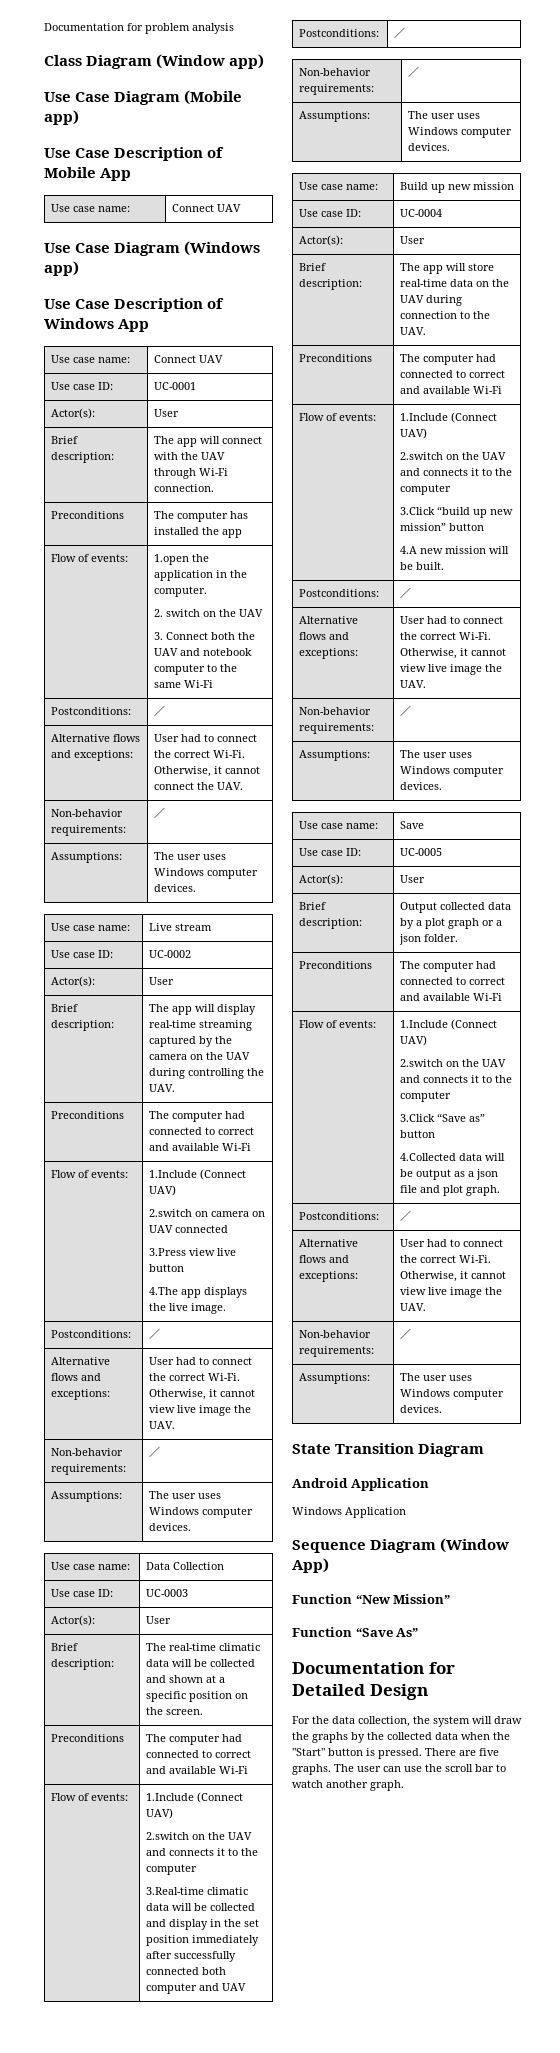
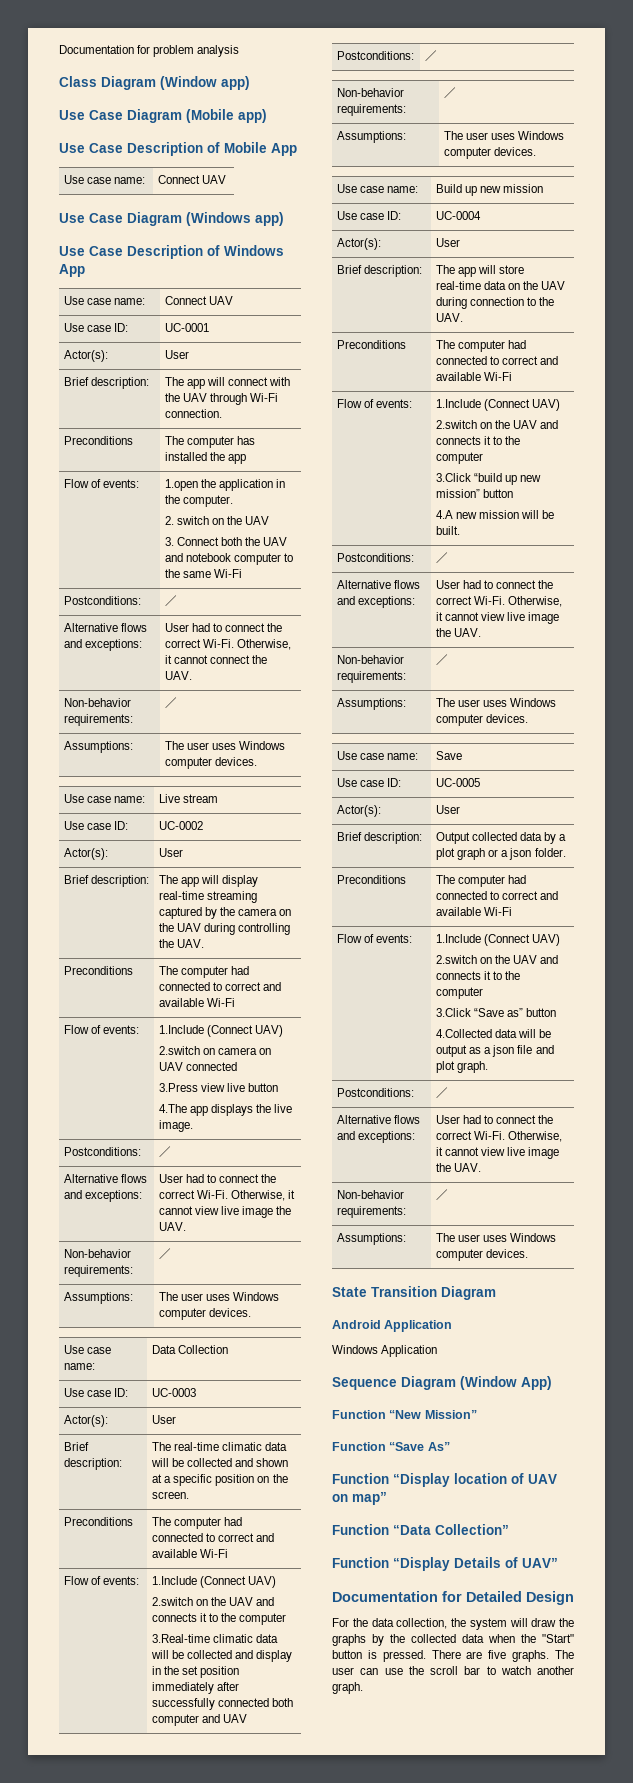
(419, 1632) none -> [332,1473,557,1487] [332,1492,387,1505] [332,1524,509,1535] [332,1557,558,1571] // Function “Display location of UAV on map” // Function “Data Collection” // Function “Display Details of UAV”

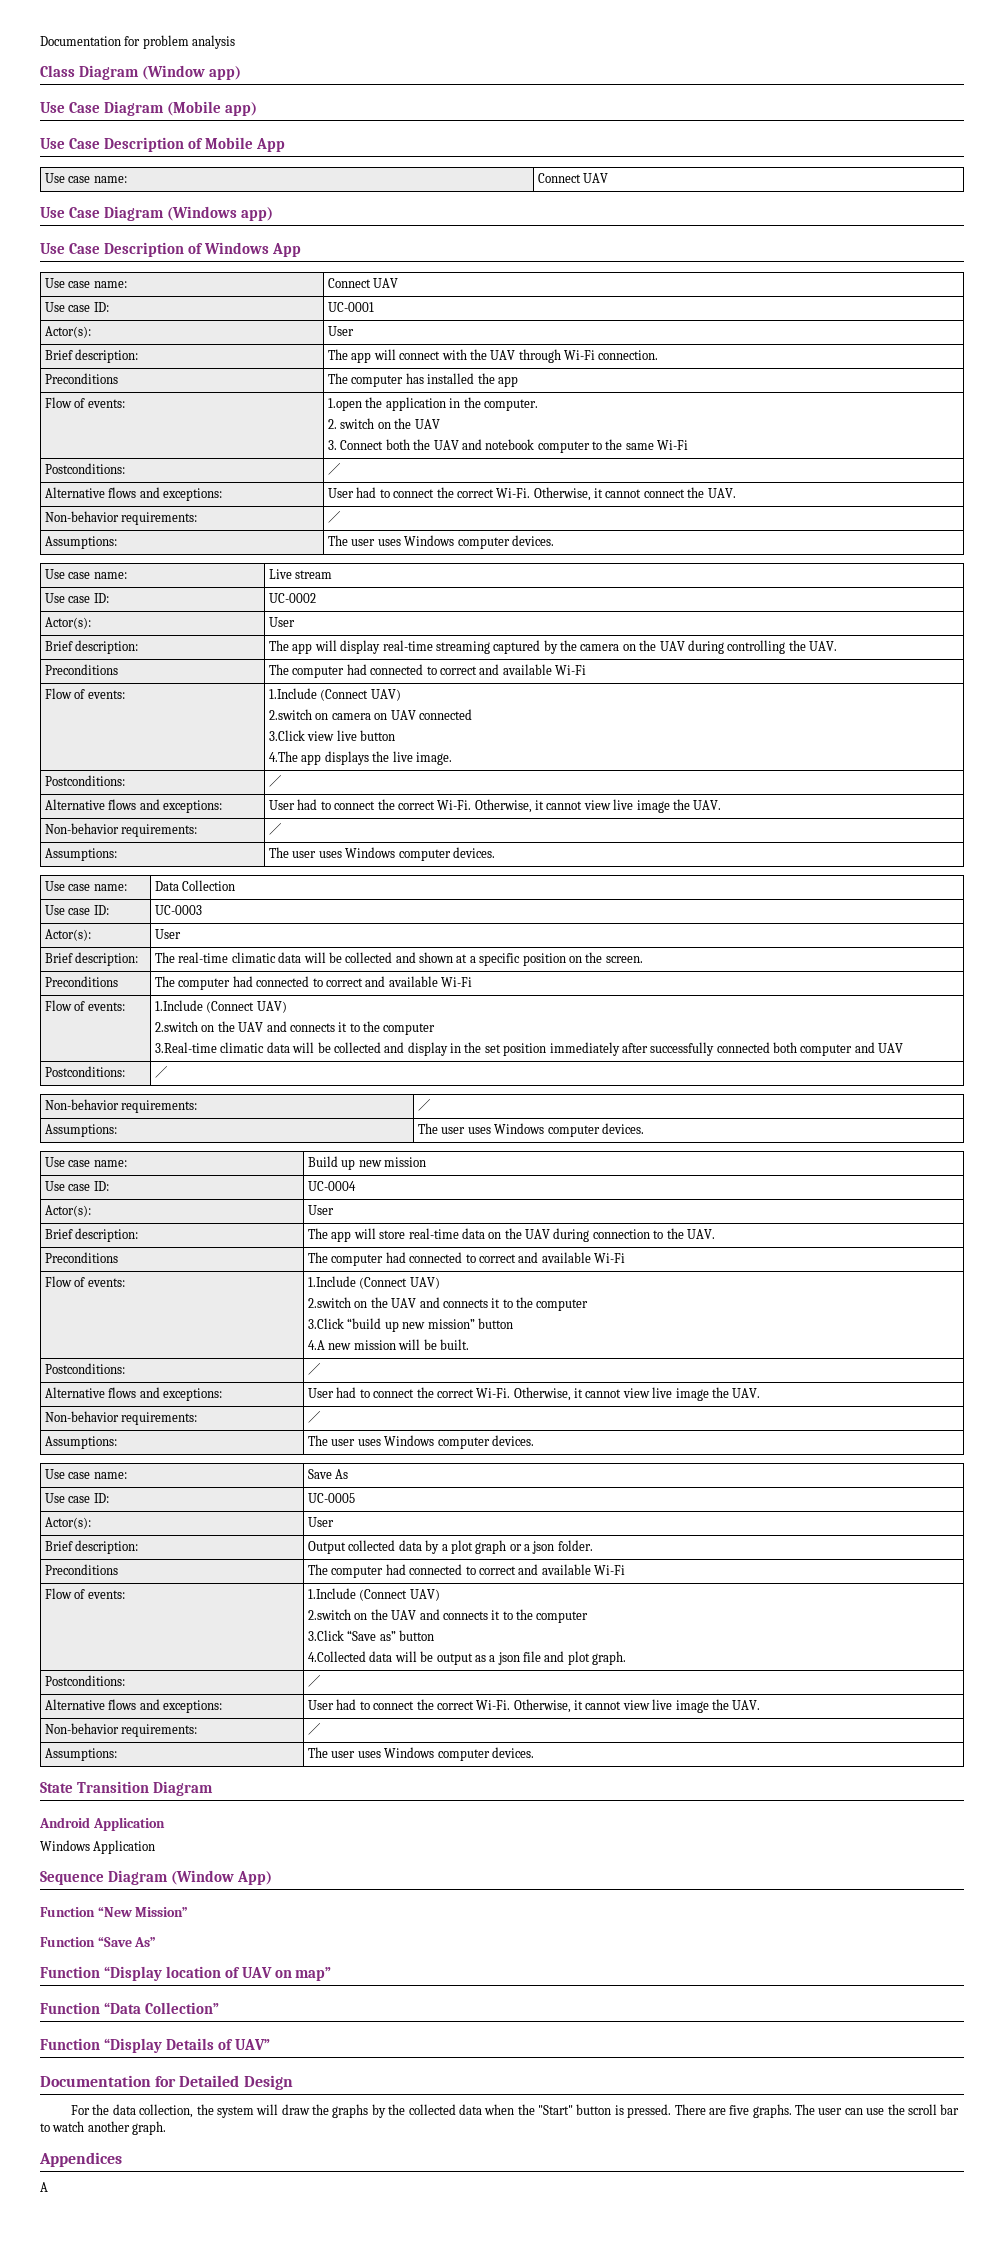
[159,1083,199,1092] 3.Press -> [269,730,306,741] 3.Click
(463, 755) none -> [335,1469,349,1479] As
(363, 1688) none -> [39,2152,122,2167] [40,2182,48,2192] // Appendices // A

